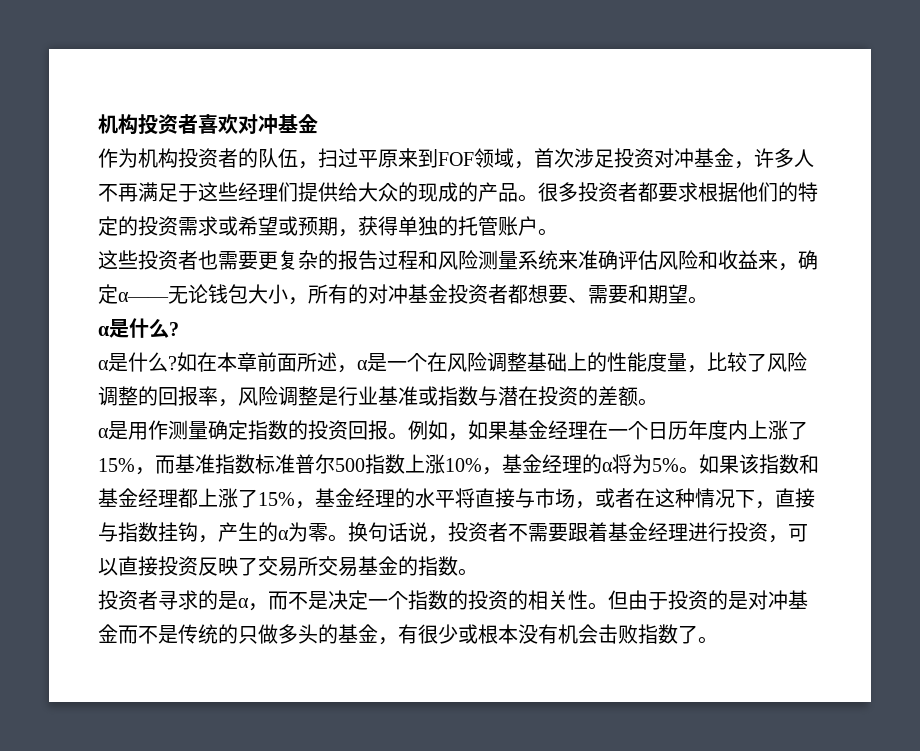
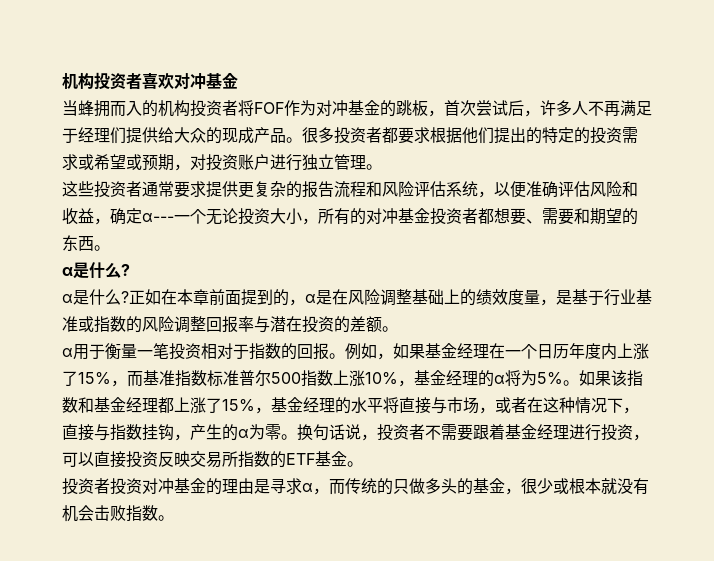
[98,148,734,169] 作为机构投资者的队伍，扫过平原来到FOF领域，首次涉足投资对冲基金 -> [62,100,524,117] 当蜂拥而入的机构投资者将FOF作为对冲基金的跳板，首次尝试后
[198,182,238,202] 这些 -> (78, 135) none
[458,182,478,202] 的 -> (254, 135) none
(778, 192) none -> [494,127,526,144] 提出
[358,216,538,236] 获得单独的托管账户 -> [190,154,366,171] 对投资账户进行独立管理
[198,250,258,270] 也需要 -> [142,181,238,198] 通常要求提供
[378,250,398,270] 过 -> [334,181,350,198] 流
[478,250,578,270] 测量系统来 -> [414,181,526,198] 评估系统，以便
[758,250,818,271] [98,284,248,304] 来，确定α——无论钱包 -> [94,208,270,225] ，确定α---一个无论投资
(688, 294) none -> [622,208,638,225] [62,235,94,251] 的东西
(177, 363) none -> [129,290,145,304] 正
[297,352,337,372] 所述 -> [241,289,289,306] 提到的
[387,353,427,372] 一个 -> (332, 297) none
[607,352,807,373] [98,386,478,407] 性能度量，比较了风险调整的回报率，风险调整是行业基准或指数 -> [476,289,652,306] [62,316,254,333] 绩效度量，是基于行业基准或指数的风险调整回报率
[108,420,348,440] 是用作测量确定指数的投资 -> [73,343,297,360] 用于衡量一笔投资相对于指数的
[238,556,478,577] [98,590,808,611] [98,624,178,644] 了交易所交易基金的指数。 // 投资者寻求的是α，而不是决定一个指数的投资的相关性。但由于投资的是对冲基金而不是 -> [190,451,363,468] [62,478,345,495] 交易所指数的ETF基金。 // 投资者投资对冲基金的理由是寻求α，而
[398,624,418,644] 有 -> (521, 491) none
(518, 634) none -> [601,478,617,494] 就
[678,625,698,644] 了 -> (158, 513) none

